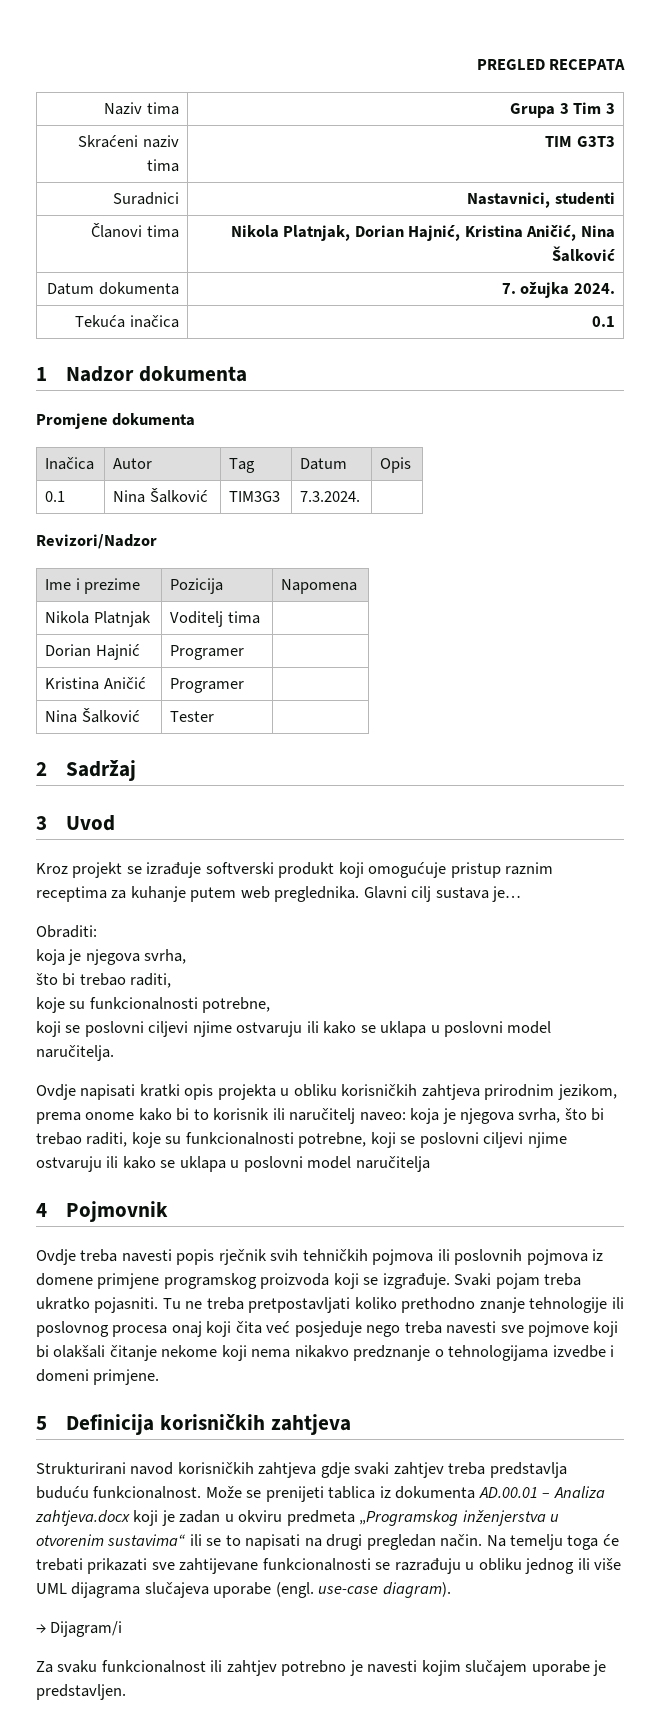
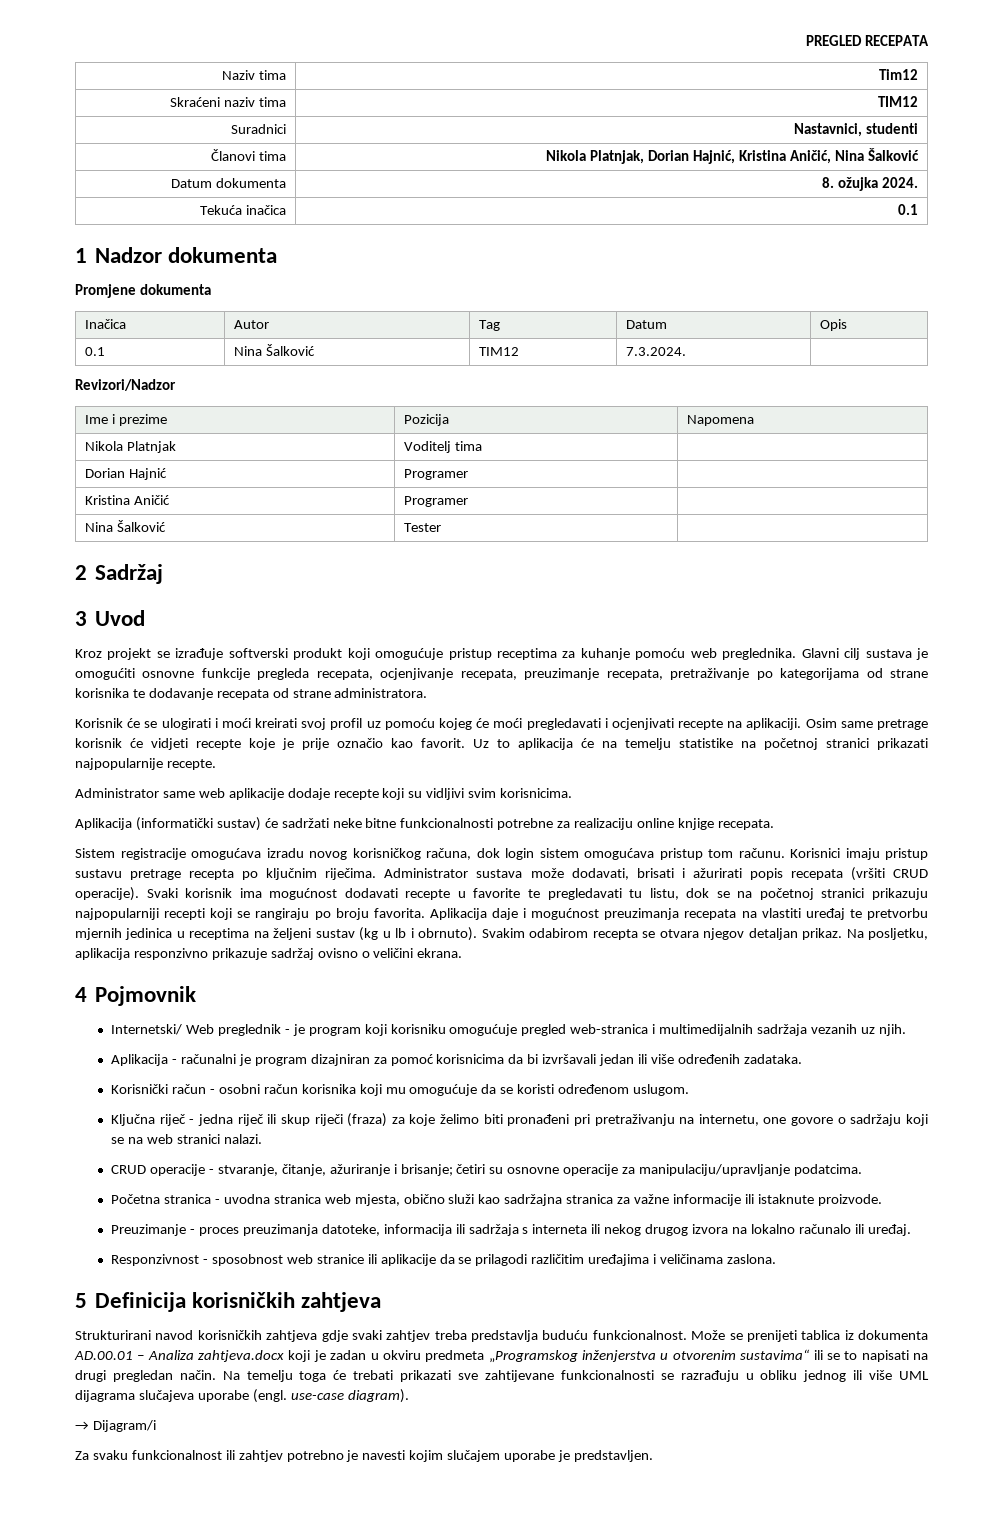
[510,102,615,118] Grupa 3 Tim 3 -> [878,69,918,80] Tim12
[545,136,615,147] TIM G3T3 -> [877,96,918,107] TIM12
[501,283,516,294] 7. -> [821,177,834,188] 8.
[229,491,281,502] TIM3G3 -> [479,347,520,356] TIM12
[505,862,554,875] raznim -> (492, 654) none
[190,887,237,902] putem -> [635,648,686,660] pomoću
[492,886,522,902] [36,925,97,938] [36,949,187,965] [36,973,172,988] [36,997,271,1013] [36,1021,552,1037] [36,1045,114,1061] [36,1084,617,1100] [36,1108,605,1124] [36,1132,567,1148] [36,1156,430,1172] [36,1201,169,1222] [36,1249,604,1265] [36,1273,582,1289] [36,1297,624,1313] [36,1321,619,1337] [36,1345,615,1361] [36,1369,160,1385] je… // Obraditi: // koja je njegova svrha, // što bi trebao raditi, // koje su funkcionalnosti potrebne, // koji se poslovni ciljevi njime ostvaruju ili kako se uklapa u poslovni model naručitelja. // Ovdje napisati kratki opis projekta u obliku korisničkih zahtjeva prirodnim jezikom, prema onome kako bi to korisnik ili naručitelj naveo: koja je njegova svrha, što bi trebao raditi, koje su funkcionalnosti potrebne, koji se poslovni ciljevi njime ostvaruju ili kako se uklapa u poslovni model naručitelja // 4 Pojmovnik // Ovdje treba navesti popis rječnik svih tehničkih pojmova ili poslovnih pojmova iz domene primjene programskog proizvoda koji se izgrađuje. Svaki pojam treba ukratko pojasniti. Tu ne treba pretpostavljati koliko prethodno znanje tehnologije ili poslovnog procesa onaj koji čita već posjeduje nego treba navesti sve pojmove koji bi olakšali čitanje nekome koji nema nikakvo predznanje o tehnologijama izvedbe i domeni primjene. -> [916,648,929,660] [75,668,928,680] [75,688,428,700] [75,718,928,730] [75,738,928,750] [75,758,216,770] [75,788,573,800] [75,817,774,831] [75,848,928,860] [75,867,928,881] [75,887,928,901] [75,908,928,920] [75,927,929,941] [75,948,463,960] [75,986,197,1006] [111,1024,906,1036] [111,1054,802,1066] [111,1084,690,1096] [111,1113,929,1127] [111,1134,262,1144] [111,1164,862,1176] [111,1194,882,1206] [111,1224,911,1236] [111,1254,776,1266] je omogućiti osnovne funkcije pregleda recepata, ocjenjivanje recepata, preuzimanje recepata, pretraživanje po kategorijama od strane korisnika te dodavanje recepata od strane administratora. // Korisnik će se ulogirati i moći kreirati svoj profil uz pomoću kojeg će moći pregledavati i ocjenjivati recepte na aplikaciji. Osim same pretrage korisnik će vidjeti recepte koje je prije označio kao favorit. Uz to aplikacija će na temelju statistike na početnoj stranici prikazati najpopularnije recepte. // Administrator same web aplikacije dodaje recepte koji su vidljivi svim korisnicima. // Aplikacija (informatički sustav) će sadržati neke bitne funkcionalnosti potrebne za realizaciju online knjige recepata. // Sistem registracije omogućava izradu novog korisničkog računa, dok login sistem omogućava pristup tom računu. Korisnici imaju pristup sustavu pretrage recepta po ključnim riječima. Administrator sustava može dodavati, brisati i ažurirati popis recepata (vršiti CRUD operacije). Svaki korisnik ima mogućnost dodavati recepte u favorite te pregledavati tu listu, dok se na početnoj stranici prikazuju najpopularniji recepti koji se rangiraju po broju favorita. Aplikacija daje i mogućnost preuzimanja recepata na vlastiti uređaj te pretvorbu mjernih jedinica u receptima na željeni sustav (kg u lb i obrnuto). Svakim odabirom recepta se otvara njegov detaljan prikaz. Na posljetku, aplikacija responzivno prikazuje sadržaj ovisno o veličini ekrana. // 4 Pojmovnik // Internetski/ Web preglednik - je program koji korisniku omogućuje pregled web-stranica i multimedijalnih sadržaja vezanih uz njih. // Aplikacija - računalni je program dizajniran za pomoć korisnicima da bi izvršavali jedan ili više određenih zadataka. // Korisnički račun - osobni račun korisnika koji mu omogućuje da se koristi određenom uslugom. // Ključna riječ - jedna riječ ili skup riječi (fraza) za koje želimo biti pronađeni pri pretraživanju na internetu, one govore o sadržaju koji se na web stranici nalazi. // CRUD operacije - stvaranje, čitanje, ažuriranje i brisanje; četiri su osnovne operacije za manipulaciju/upravljanje podatcima. // Početna stranica - uvodna stranica web mjesta, obično služi kao sadržajna stranica za važne informacije ili istaknute proizvode. // Preuzimanje - proces preuzimanja datoteke, informacija ili sadržaja s interneta ili nekog drugog izvora na lokalno računalo ili uređaj. // Responzivnost - sposobnost web stranice ili aplikacije da se prilagodi različitim uređajima i veličinama zaslona.

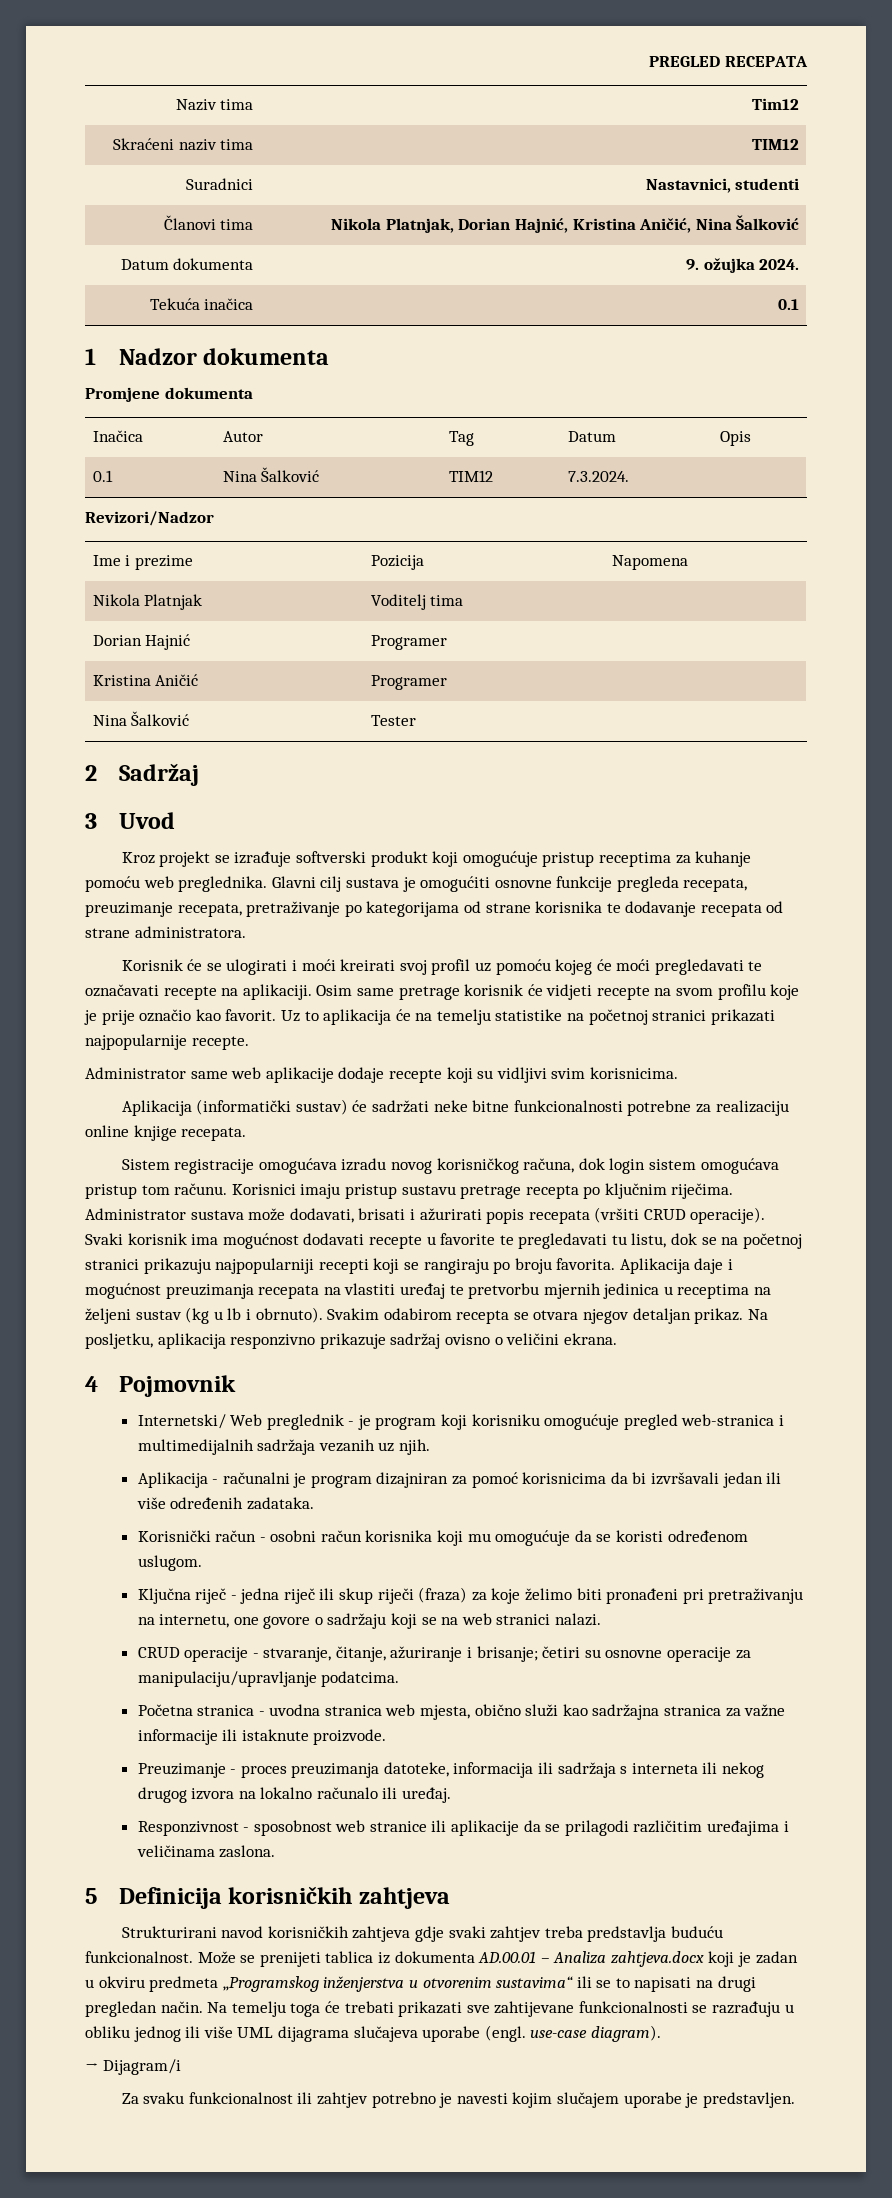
[821,177,834,188] 8. -> [686,259,700,270] 9.
[380,668,517,680] ocjenjivanje recepata, -> (748, 885) none
[604,718,674,730] i ocjenjivati -> [748,961,763,971] [85,984,159,997] te označavati
(241, 744) none -> [654,984,766,1000] na svom profilu

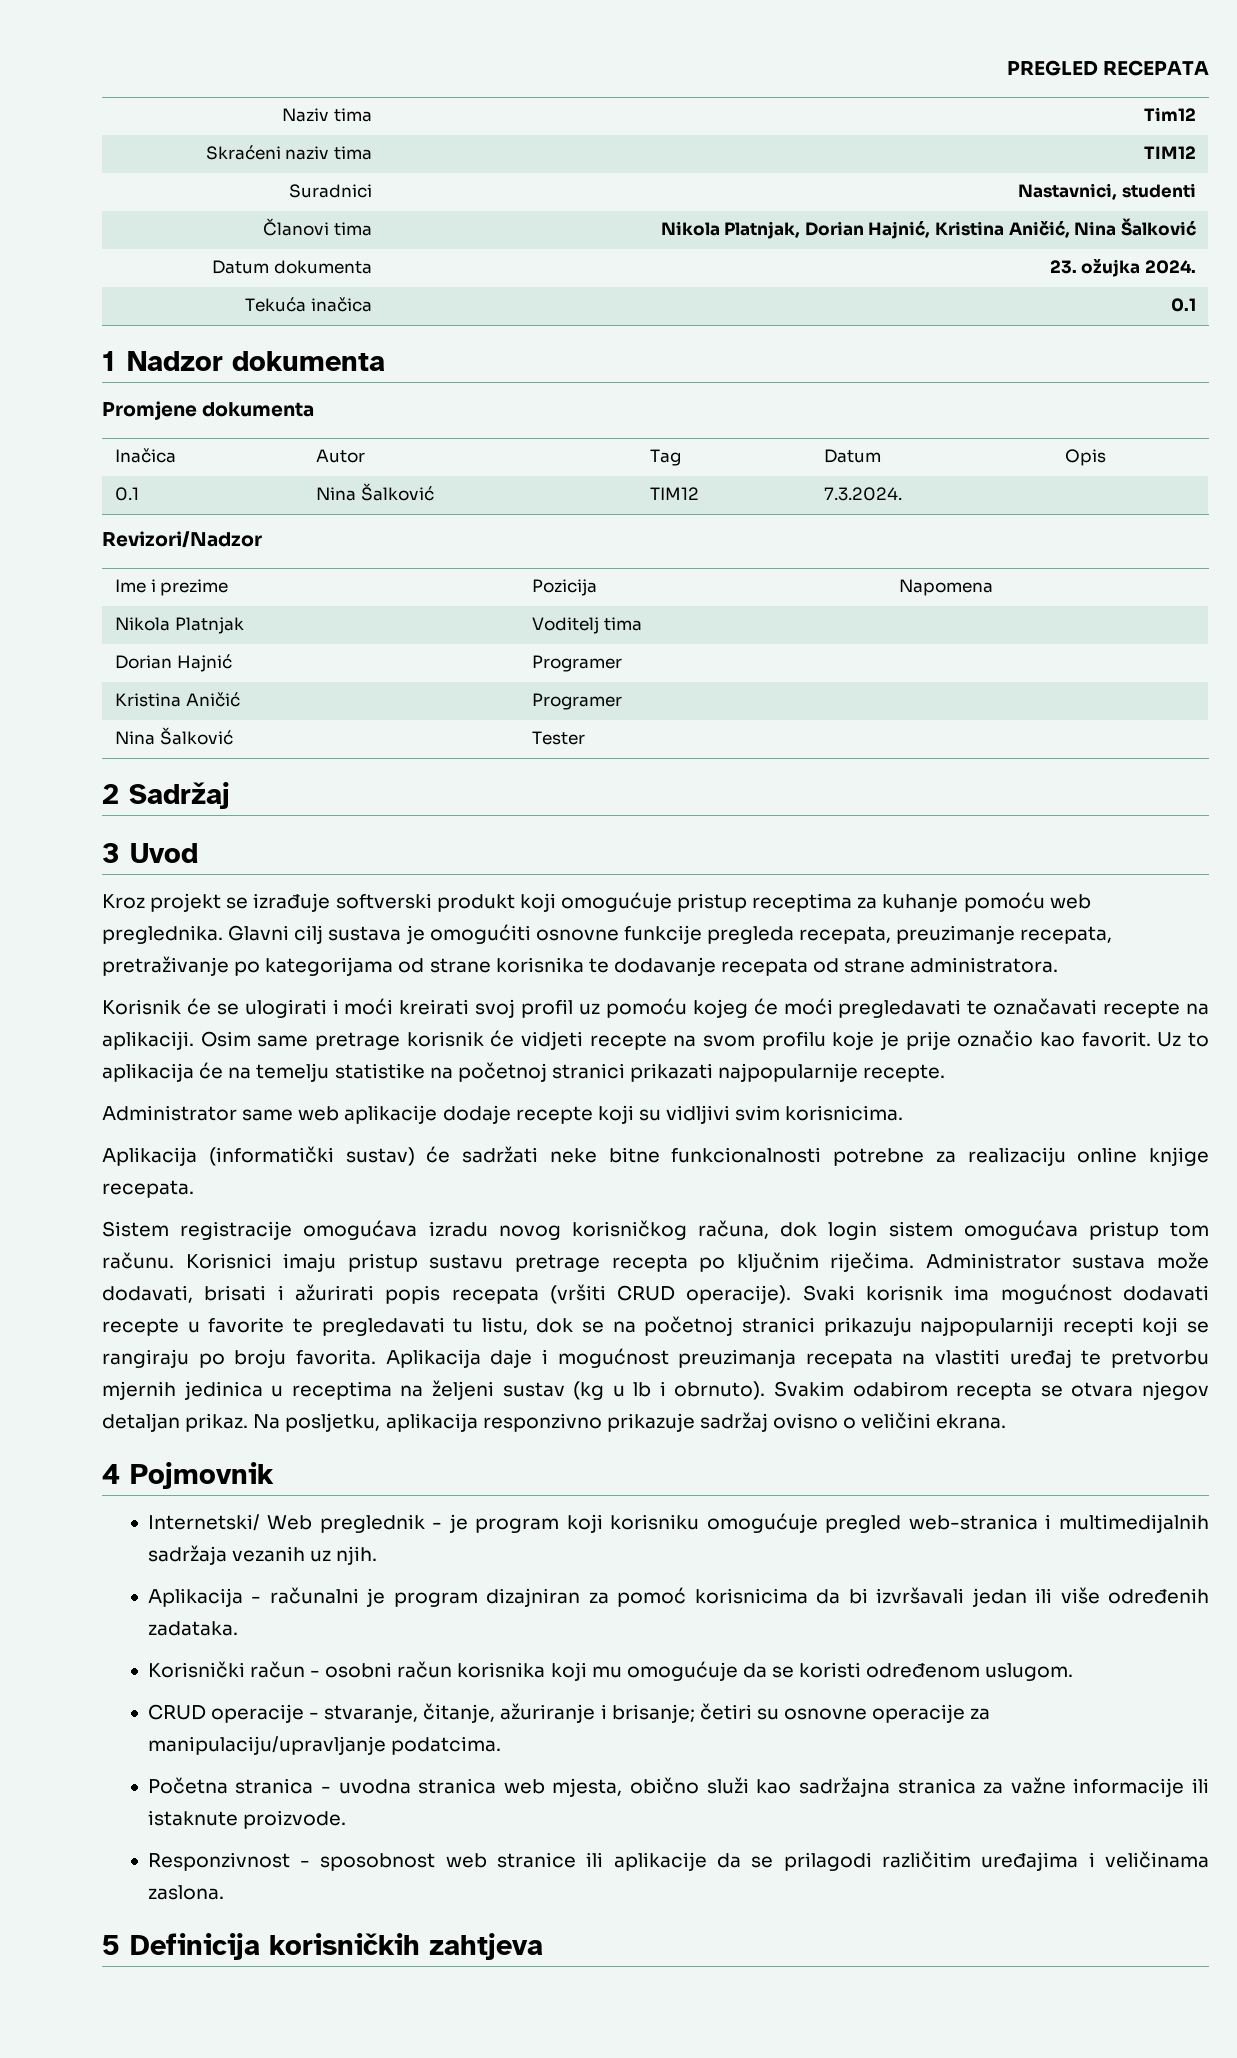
[686,259,700,270] 9. -> [1049,260,1077,274] 23.
[137,1587,804,1604] [137,1613,602,1629] // Ključna riječ - jedna riječ ili skup riječi (fraza) za koje želimo biti pronađeni pri pretraživanju na internetu, one govore o sadržaju koji se na web stranici nalazi. -> (1074, 1672) none
[137,1762,765,1778] [137,1787,452,1803] // Preuzimanje - proces preuzimanja datoteke, informacija ili sadržaja s interneta ili nekog drugog izvora na lokalno računalo ili uređaj. -> (346, 1819) none
[121,1926,723,1942] [85,1951,798,1967] [85,1976,756,1992] [85,2001,794,2017] [85,2025,661,2042] [85,2059,181,2075] [121,2092,795,2108] // Strukturirani navod korisničkih zahtjeva gdje svaki zahtjev treba predstavlja buduću funkcionalnost. Može se prenijeti tablica iz dokumenta AD.00.01 – Analiza zahtjeva.docx koji je zadan u okviru predmeta „Programskog inženjerstva u otvorenim sustavima“ ili se to napisati na drugi pregledan način. Na temelju toga će trebati prikazati sve zahtijevane funkcionalnosti se razrađuju u obliku jednog ili više UML dijagrama slučajeva uporabe (engl. use-case diagram). // → Dijagram/i // Za svaku funkcionalnost ili zahtjev potrebno je navesti kojim slučajem uporabe je predstavljen. -> (543, 1946) none

